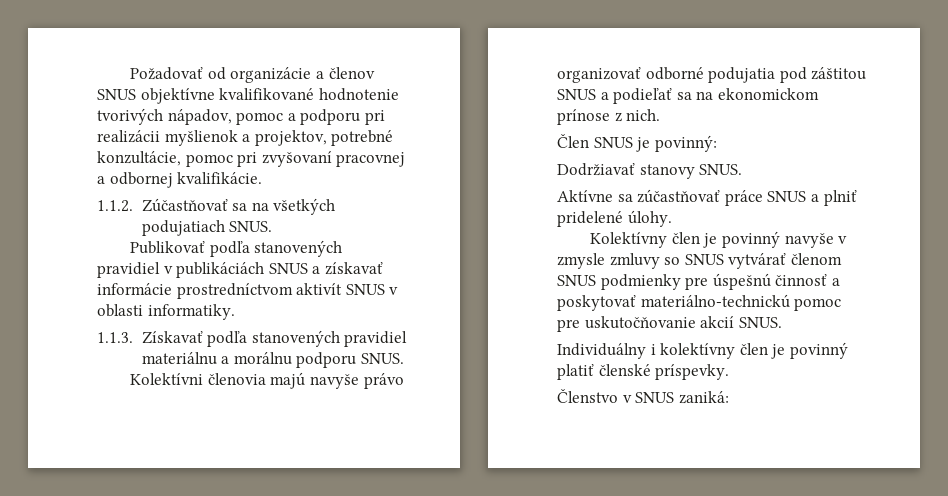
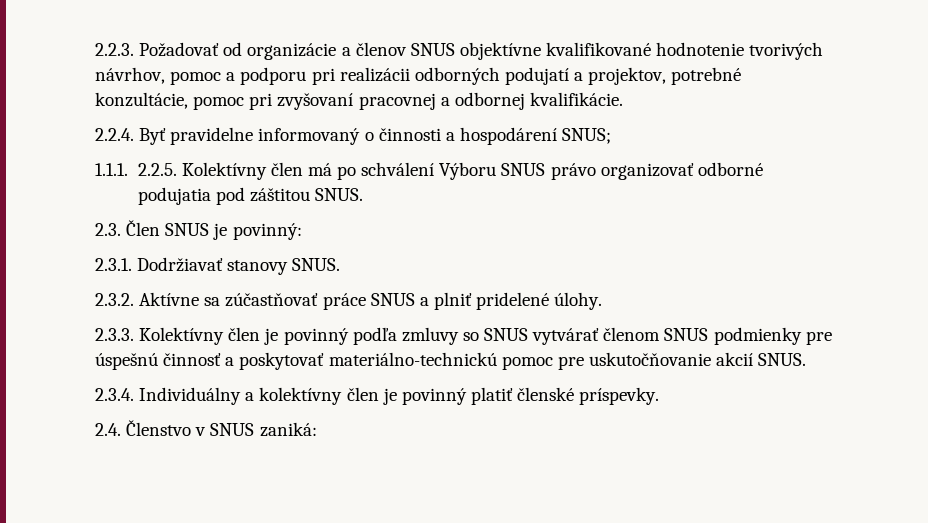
(130, 73) none -> [95,43,134,56] 2.2.3.
[167,109,232,125] nápadov, -> [95,67,165,84] návrhov,
[164,130,238,146] myšlienok -> [414,67,569,85] odborných podujatí
[97,198,336,215] [141,220,273,236] [130,240,343,257] [97,262,383,278] [97,283,399,299] [97,304,235,320] [97,330,408,347] [141,352,404,368] [130,372,359,389] 1.1.2. Zúčastňovať sa na všetkých podujatiach SNUS. // Publikovať podľa stanovených pravidiel v publikáciách SNUS a získavať informácie prostredníctvom aktivít SNUS v oblasti informatiky. // 1.1.3. Získavať podľa stanovených pravidiel materiálnu a morálnu podporu SNUS. // Kolektívni členovia majú navyše -> [95,127,612,145] [95,162,546,180] 2.2.4. Byť pravidelne informovaný o činnosti a hospodárení SNUS; // 1.1.1. 2.2.5. Kolektívny člen má po schválení Výboru SNUS
[557,88,819,104] [557,109,661,125] SNUS a podieľať sa na ekonomickom prínose z nich. // -> [314,188,363,201] [95,223,121,236] SNUS. // 2.3.
(717, 143) none -> [95,258,132,271] 2.3.1.
(743, 169) none -> [95,293,134,306] 2.3.2.
(672, 218) none -> [95,328,134,341] 2.3.3.
[784,233,848,248] [557,253,605,269] navyše v zmysle -> [352,327,397,345] podľa
[557,343,656,359] Individuálny i -> [95,387,255,405] 2.3.4. Individuálny a
(730, 372) none -> [95,423,121,436] 2.4.

